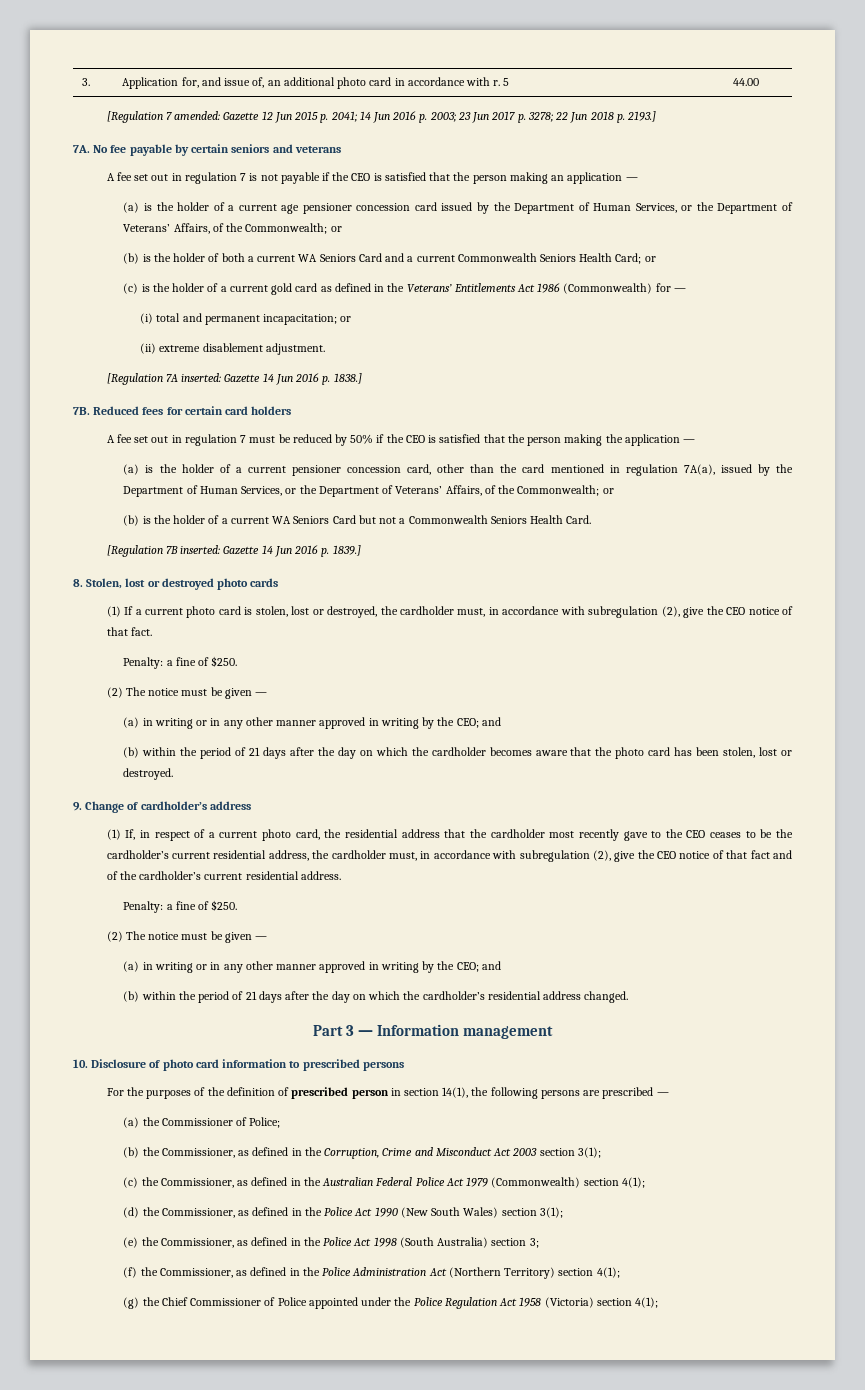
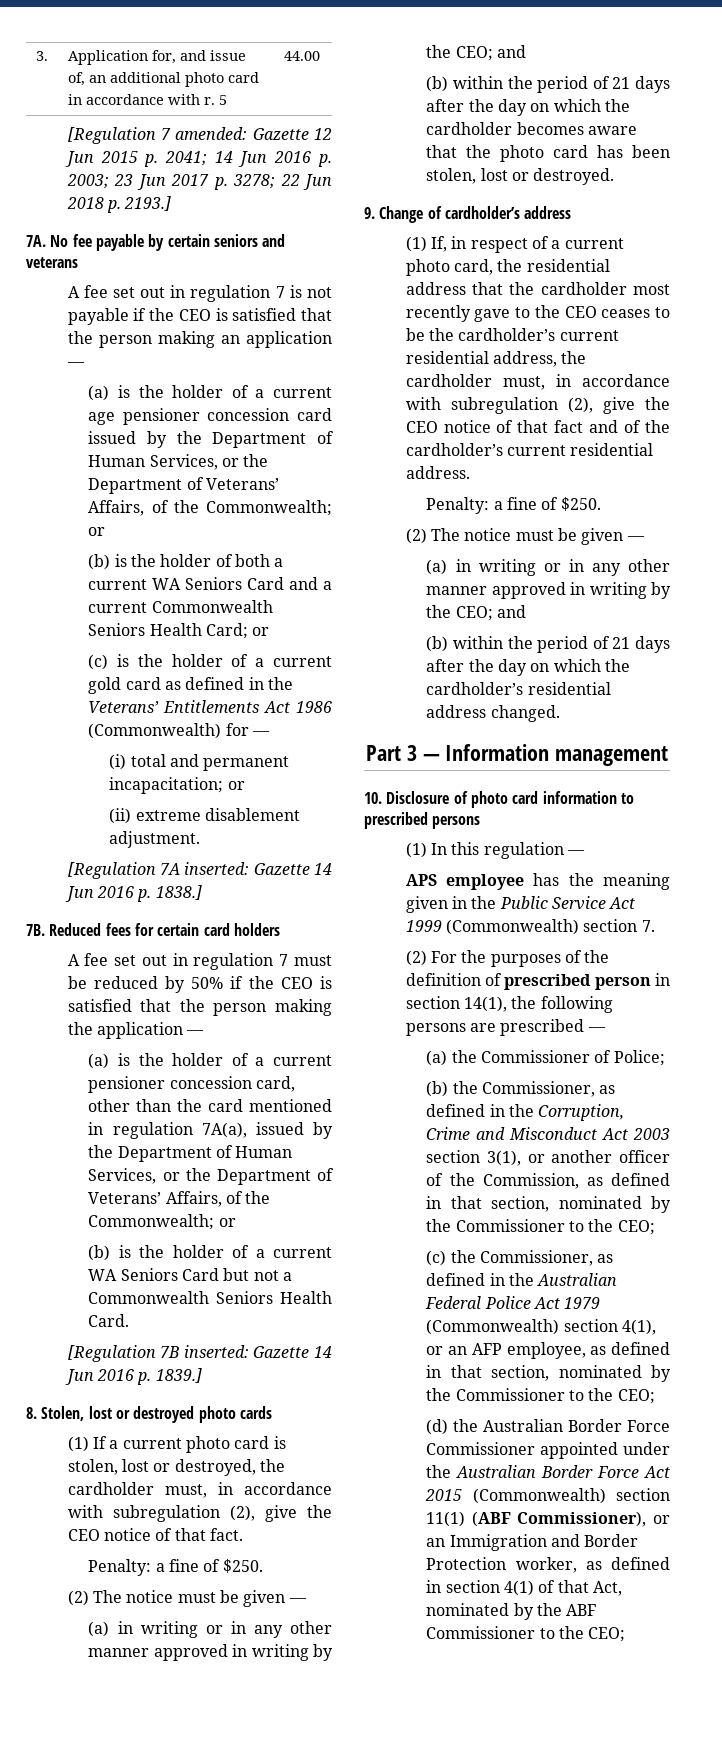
(404, 1066) none -> [405,842,585,859] [405,873,670,890] [405,896,636,913] [405,919,655,935] [405,950,427,966] (1) In this regulation — // APS employee has the meaning given in the Public Service Act 1999 (Commonwealth) section 7. // (2)
[577,1147,601,1158] 3(1); -> [487,1150,670,1166] [426,1173,670,1189] [426,1196,671,1213] [426,1219,655,1235] 3(1), or another officer of the Commission, as defined in that section, nominated by the Commissioner to the CEO;
[621,1177,645,1188] [123,1207,563,1218] [123,1237,539,1248] [123,1267,620,1279] [123,1297,659,1309] 4(1); // (d) the Commissioner, as defined in the Police Act 1990 (New South Wales) section 3(1); // (e) the Commissioner, as defined in the Police Act 1998 (South Australia) section 3; // (f) the Commissioner, as defined in the Police Administration Act (Northern Territory) section 4(1); // (g) the Chief Commissioner of Police appointed under the Police Regulation Act 1958 (Victoria) section 4(1); -> [622,1319,657,1335] [426,1342,670,1359] [426,1365,671,1382] [426,1388,655,1404] [426,1419,670,1435] [426,1442,670,1459] [426,1465,670,1478] [425,1488,670,1504] [426,1511,670,1527] [426,1534,639,1551] [426,1557,670,1573] [426,1580,623,1596] [426,1603,597,1620] [426,1626,626,1642] 4(1), or an AFP employee, as defined in that section, nominated by the Commissioner to the CEO; // (d) the Australian Border Force Commissioner appointed under the Australian Border Force Act 2015 (Commonwealth) section 11(1) (ABF Commissioner), or an Immigration and Border Protection worker, as defined in section 4(1) of that Act, nominated by the ABF Commissioner to the CEO;

